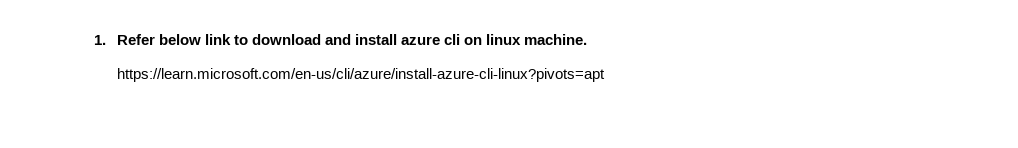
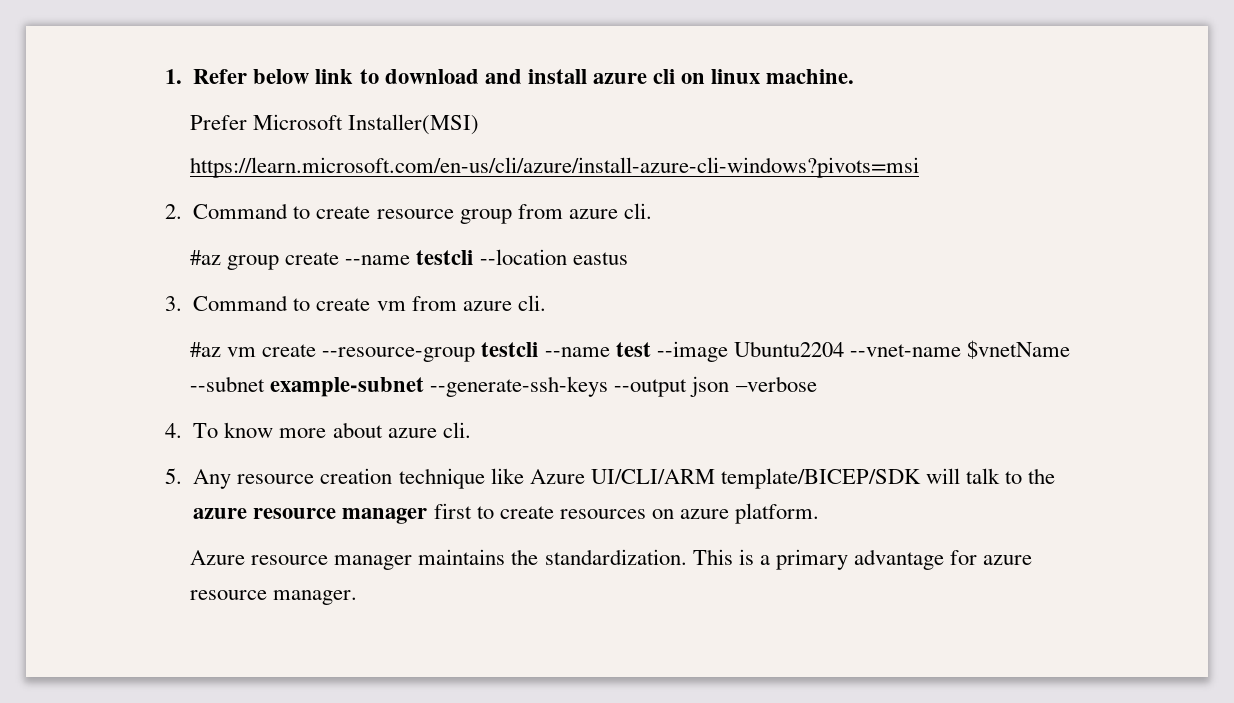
[116,68,605,82] https://learn.microsoft.com/en-us/cli/azure/install-azure-cli-linux?pivots=apt -> [190,114,480,135] [190,157,920,178] [165,203,652,224] [190,249,628,270] [165,295,546,311] [190,340,1070,362] [190,376,817,397] [165,422,471,438] [165,468,1056,489] [193,503,820,524] [190,549,1033,570] [190,590,358,605] Prefer Microsoft Installer(MSI) // https://learn.microsoft.com/en-us/cli/azure/install-azure-cli-windows?pivots=msi // 2. Command to create resource group from azure cli. // #az group create --name testcli --location eastus // 3. Command to create vm from azure cli. // #az vm create --resource-group testcli --name test --image Ubuntu2204 --vnet-name $vnetName --subnet example-subnet --generate-ssh-keys --output json –verbose // 4. To know more about azure cli. // 5. Any resource creation technique like Azure UI/CLI/ARM template/BICEP/SDK will talk to the azure resource manager first to create resources on azure platform. // Azure resource manager maintains the standardization. This is a primary advantage for azure resource manager.

